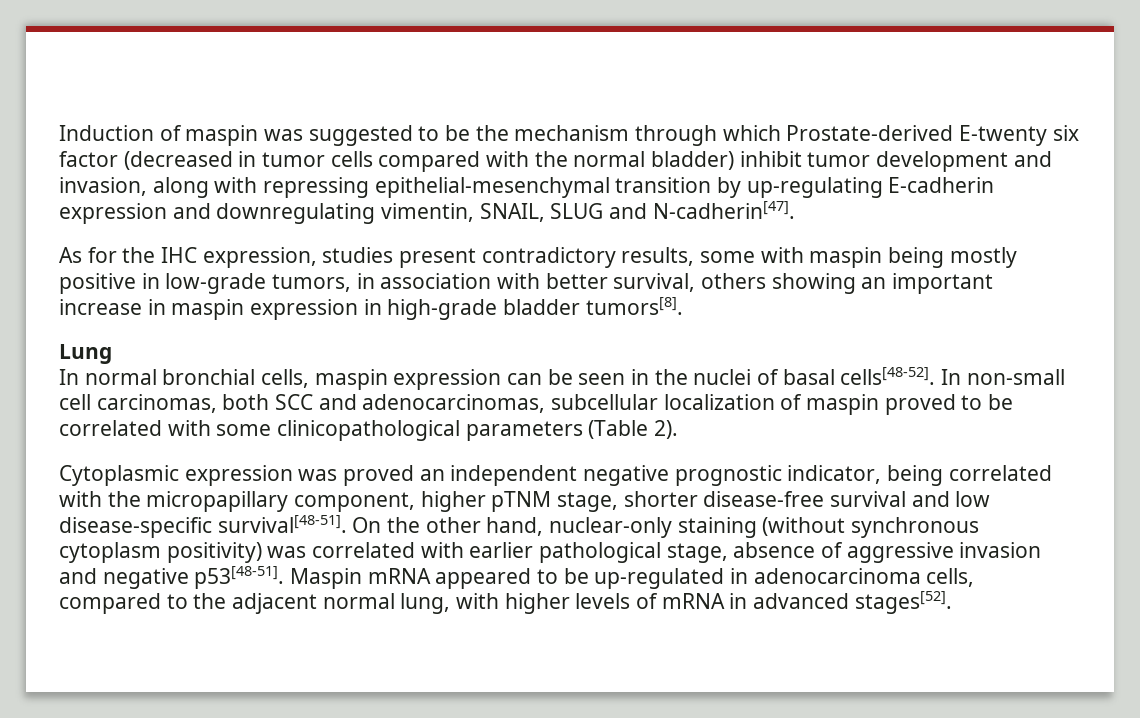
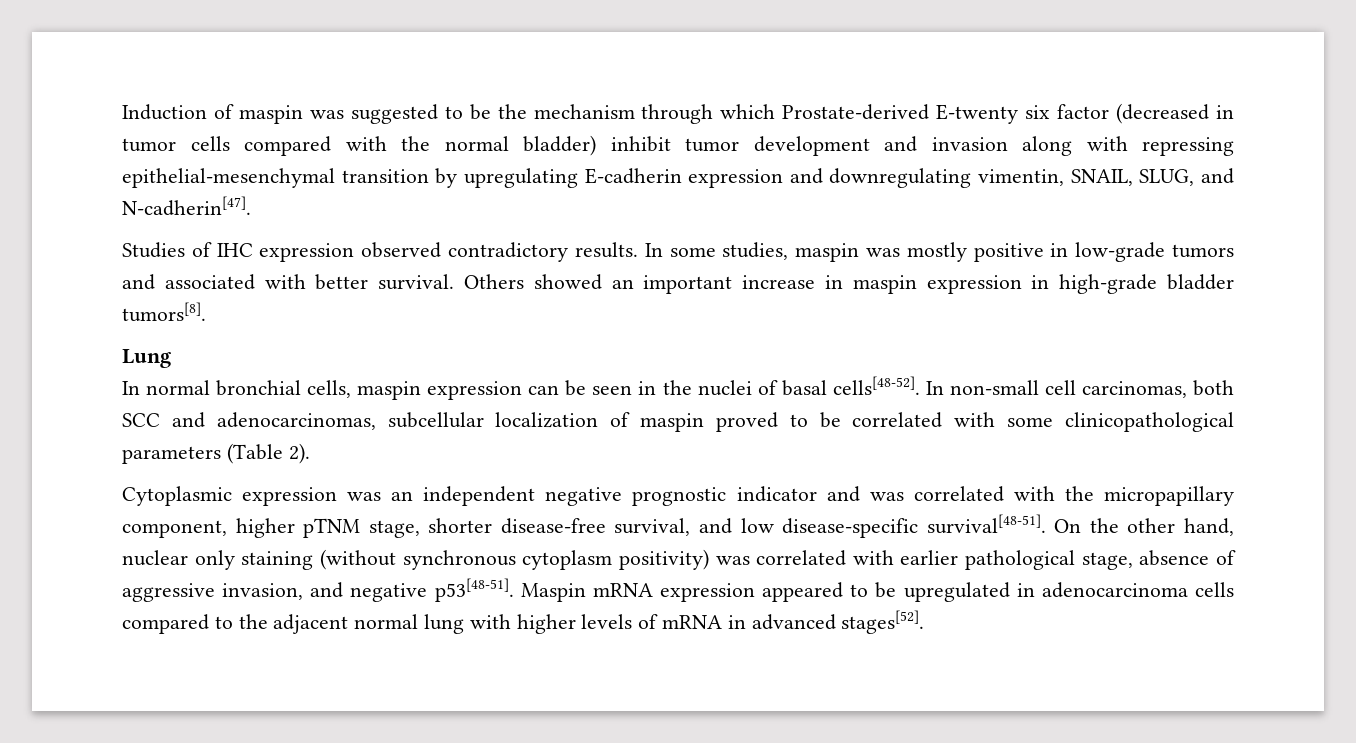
[59,177,147,196] invasion, -> [931,137,1008,151] invasion
[746,177,883,198] up-regulating -> [463,168,578,188] upregulating
[550,203,604,219] SLUG -> [1139,169,1195,186] SLUG,
[59,247,1017,268] [59,273,856,294] As for the IHC expression, studies present contradictory results, some with maspin being mostly positive in low-grade tumors, in association with better survival, others showing -> [122,242,1234,262] [122,274,602,290] Studies of IHC expression observed contradictory results. In some studies, maspin was mostly positive in low-grade tumors and associated with better survival. Others showed
[343,465,415,486] proved -> (382, 496) none
[787,465,944,486] indicator, being -> [736,486,904,502] indicator and was
[830,491,907,507] survival -> [614,518,691,536] survival,
[549,517,673,538] nuclear-only -> [122,550,235,570] nuclear only
[959,542,1042,558] invasion -> [222,583,304,600] invasion,
(431, 576) none -> [660,583,755,602] expression
[594,568,725,589] up-regulated -> [903,582,1010,602] upregulated
[926,568,975,587] cells, -> [1194,582,1234,597] cells
[400,593,451,614] lung, -> [424,614,465,634] lung

